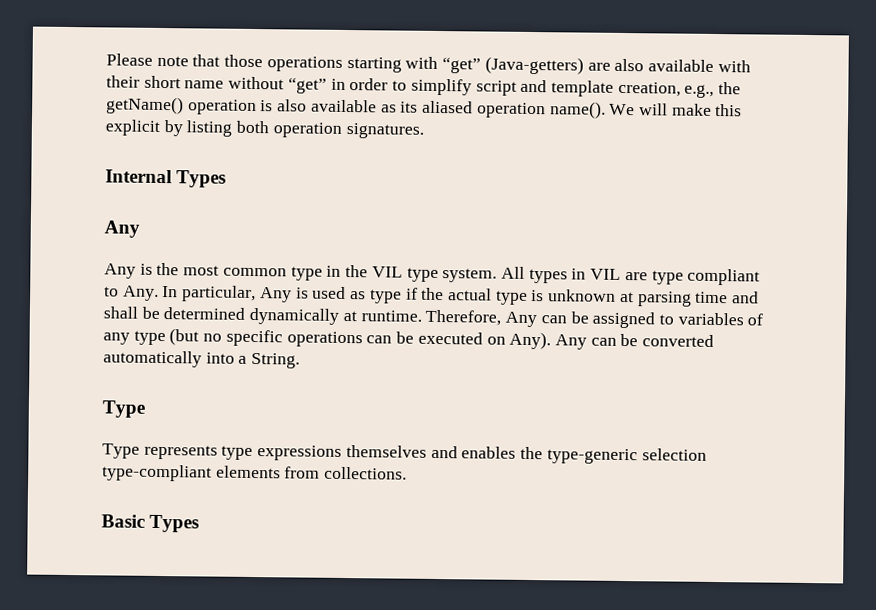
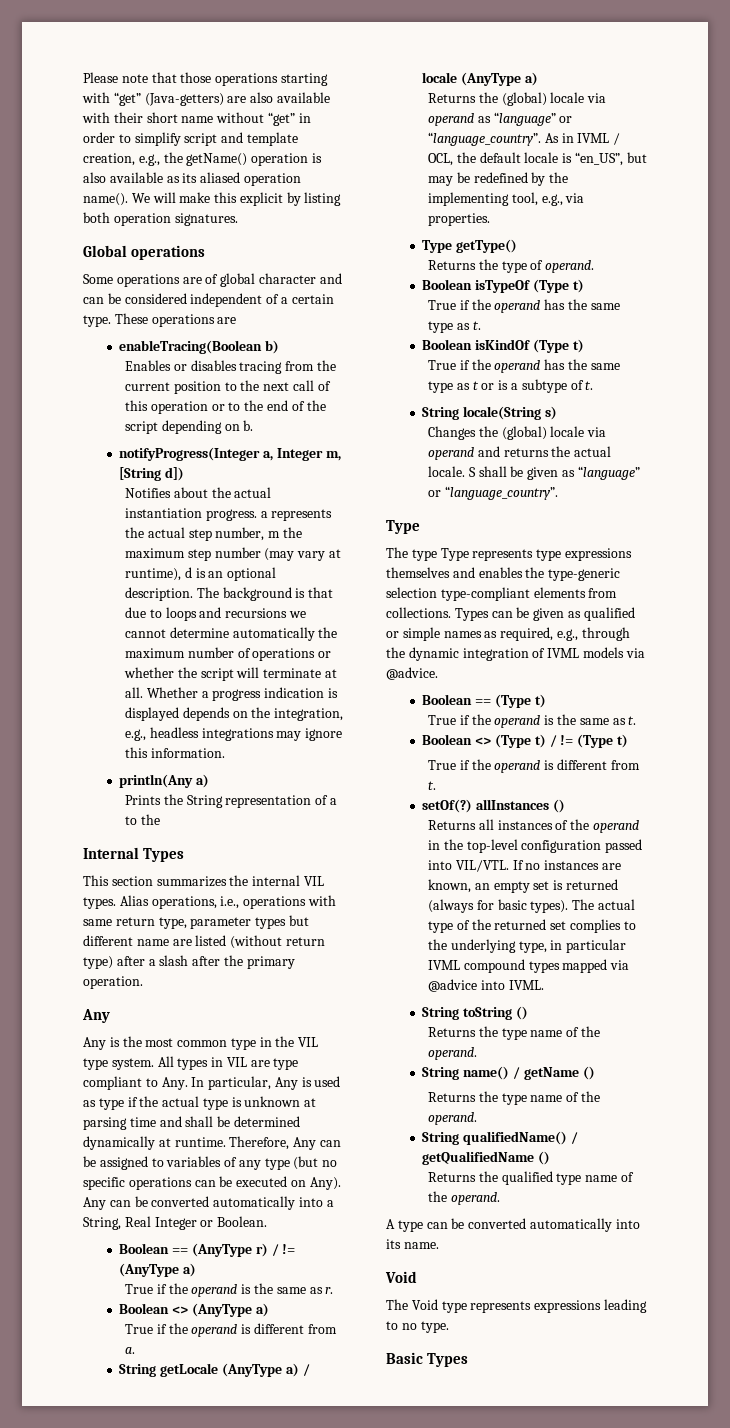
[105,169,227,188] Internal Types -> [83,245,206,260] [83,273,342,287] [83,293,334,307] [83,313,237,327] [119,340,280,354] [125,360,336,374] [125,380,331,394] [125,400,326,414] [125,420,254,434] [119,447,341,461] [119,467,185,481] [125,487,272,498] [125,508,333,521] [125,527,302,541] [125,547,341,561] [125,567,277,581] [125,587,334,601] [125,607,306,621] [125,627,338,641] [125,647,332,661] [124,667,337,681] [125,687,338,701] [125,707,344,721] [125,727,343,741] [125,747,225,758] [119,774,210,788] [125,794,337,808] [125,814,160,825] [83,847,185,862] [83,875,324,887] [83,895,336,909] [83,915,309,929] [83,935,325,949] [83,955,295,969] [83,976,143,989] Global operations // Some operations are of global character and can be considered independent of a certain type. These operations are // enableTracing(Boolean b) // Enables or disables tracing from the current position to the next call of this operation or to the end of the script depending on b. // notifyProgress(Integer a, Integer m, [String d]) // Notifies about the actual instantiation progress. a represents the actual step number, m the maximum step number (may vary at runtime), d is an optional description. The background is that due to loops and recursions we cannot determine automatically the maximum number of operations or whether the script will terminate at all. Whether a progress indication is displayed depends on the integration, e.g., headless integrations may ignore this information. // println(Any a) // Prints the String representation of a to the // Internal Types // This section summarizes the internal VIL types. Alias operations, i.e., operations with same return type, parameter types but different name are listed (without return type) after a slash after the primary operation.
[251,352,301,369] String. -> [83,1216,268,1230] [119,1243,296,1257] [119,1263,197,1277] [125,1283,334,1297] [119,1303,269,1317] [125,1323,337,1337] [125,1347,136,1354] [119,1363,310,1377] [422,72,538,86] [428,92,607,106] [428,112,573,126] [428,132,621,146] [428,152,647,166] [428,172,569,186] [428,192,585,206] [428,213,491,226] [422,239,518,253] [428,259,595,273] [422,279,584,293] [428,299,620,313] [428,321,481,333] [422,339,584,353] [428,359,620,373] [428,379,594,393] [422,406,557,420] [428,426,607,440] [428,446,612,460] [428,466,640,480] [428,486,558,500] String, Real Integer or Boolean. // Boolean == (AnyType r) / != (AnyType a) // True if the operand is the same as r. // Boolean <> (AnyType a) // True if the operand is different from a. // String getLocale (AnyType a) / locale (AnyType a) // Returns the (global) locale via operand as “language” or “language_country”. As in IVML / OCL, the default locale is “en_US”, but may be redefined by the implementing tool, e.g., via properties. // Type getType() // Returns the type of operand. // Boolean isTypeOf (Type t) // True if the operand has the same type as t. // Boolean isKindOf (Type t) // True if the operand has the same type as t or is a subtype of t. // String locale(String s) // Changes the (global) locale via operand and returns the actual locale. S shall be given as “language” or “language_country”.
(145, 409) none -> [386,547,437,561] The type
(408, 473) none -> [454,607,635,621] [386,627,630,641] [386,647,645,661] [386,667,438,680] [422,694,546,708] [428,714,637,728] [422,734,628,748] [428,759,640,773] [428,781,437,790] [422,799,565,813] [428,819,639,833] [428,839,643,853] [428,860,621,872] [428,879,618,893] [428,899,635,913] [428,919,636,933] [428,939,627,953] [428,959,630,973] [428,979,544,992] [422,1006,528,1020] [428,1026,600,1040] [428,1047,478,1060] [422,1066,595,1080] [428,1091,600,1105] [428,1112,478,1125] [422,1131,578,1145] [422,1151,551,1165] [428,1171,634,1185] [428,1191,500,1205] [386,1218,640,1232] [386,1239,439,1249] [385,1271,417,1283] [386,1299,647,1313] [386,1321,449,1333] Types can be given as qualified or simple names as required, e.g., through the dynamic integration of IVML models via @advice. // Boolean == (Type t) // True if the operand is the same as t. // Boolean <> (Type t) / != (Type t) // True if the operand is different from t. // setOf(?) allInstances () // Returns all instances of the operand in the top-level configuration passed into VIL/VTL. If no instances are known, an empty set is returned (always for basic types). The actual type of the returned set complies to the underlying type, in particular IVML compound types mapped via @advice into IVML. // String toString () // Returns the type name of the operand. // String name() / getName () // Returns the type name of the operand. // String qualifiedName() / getQualifiedName () // Returns the qualified type name of the operand. // A type can be converted automatically into its name. // Void // The Void type represents expressions leading to no type.

